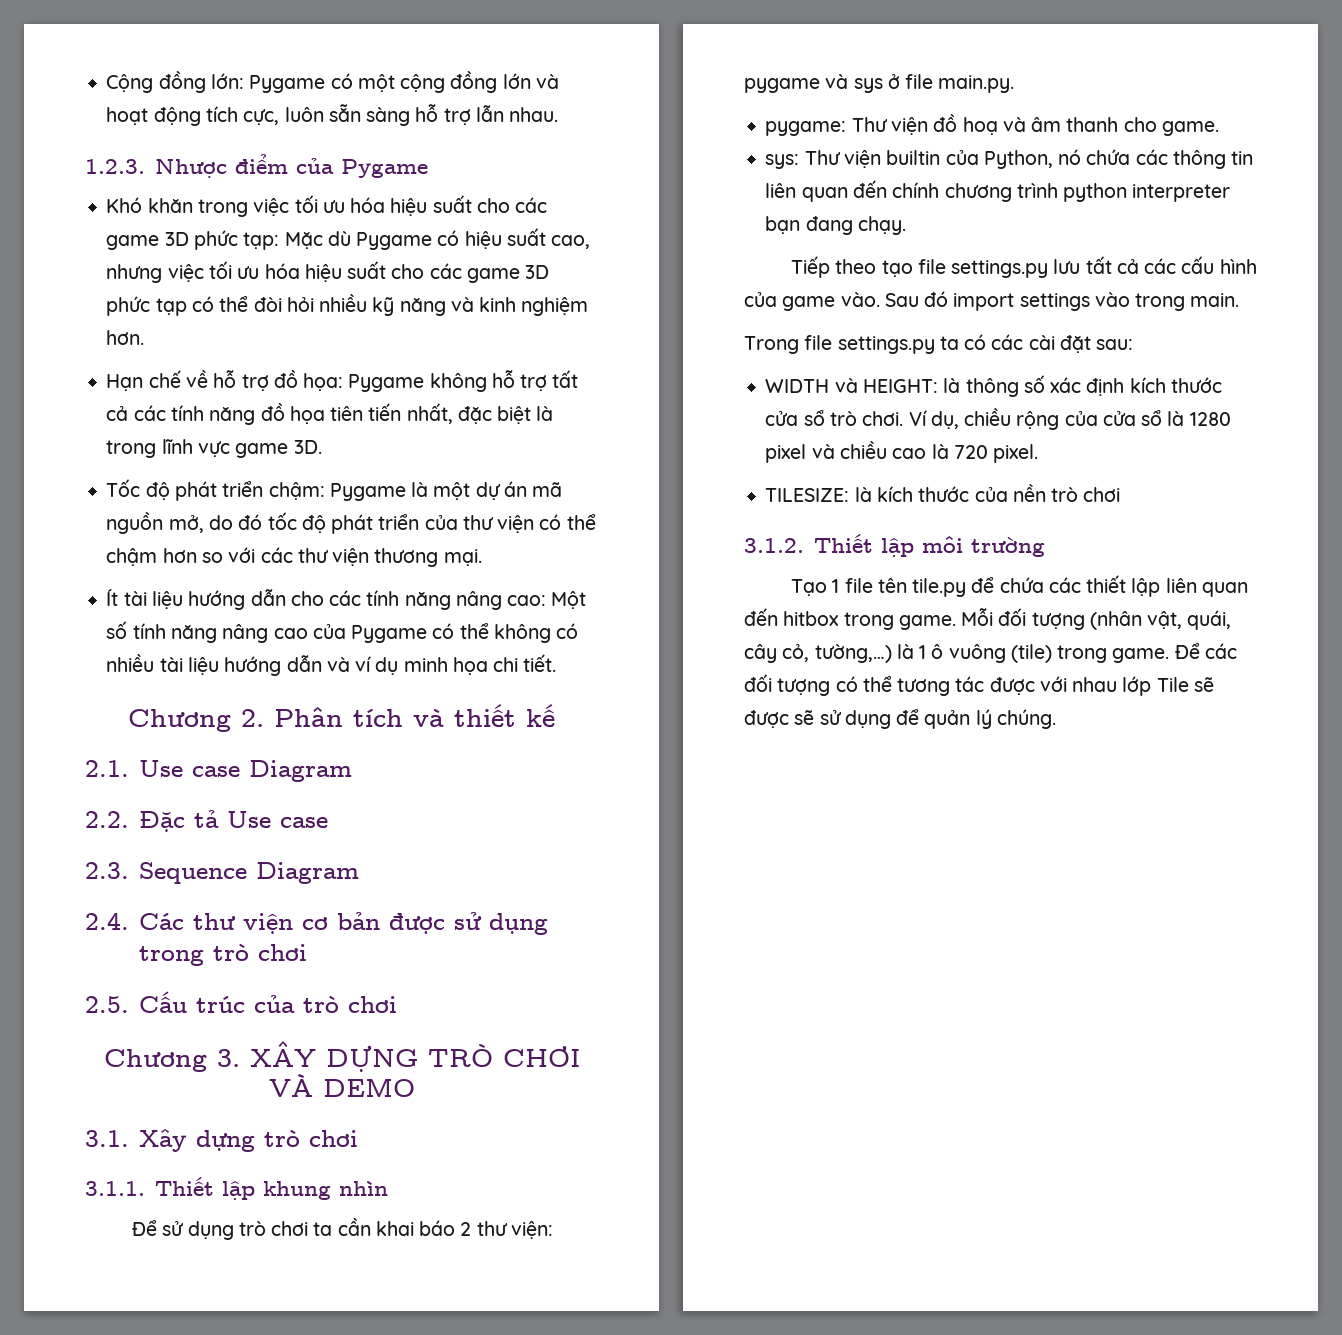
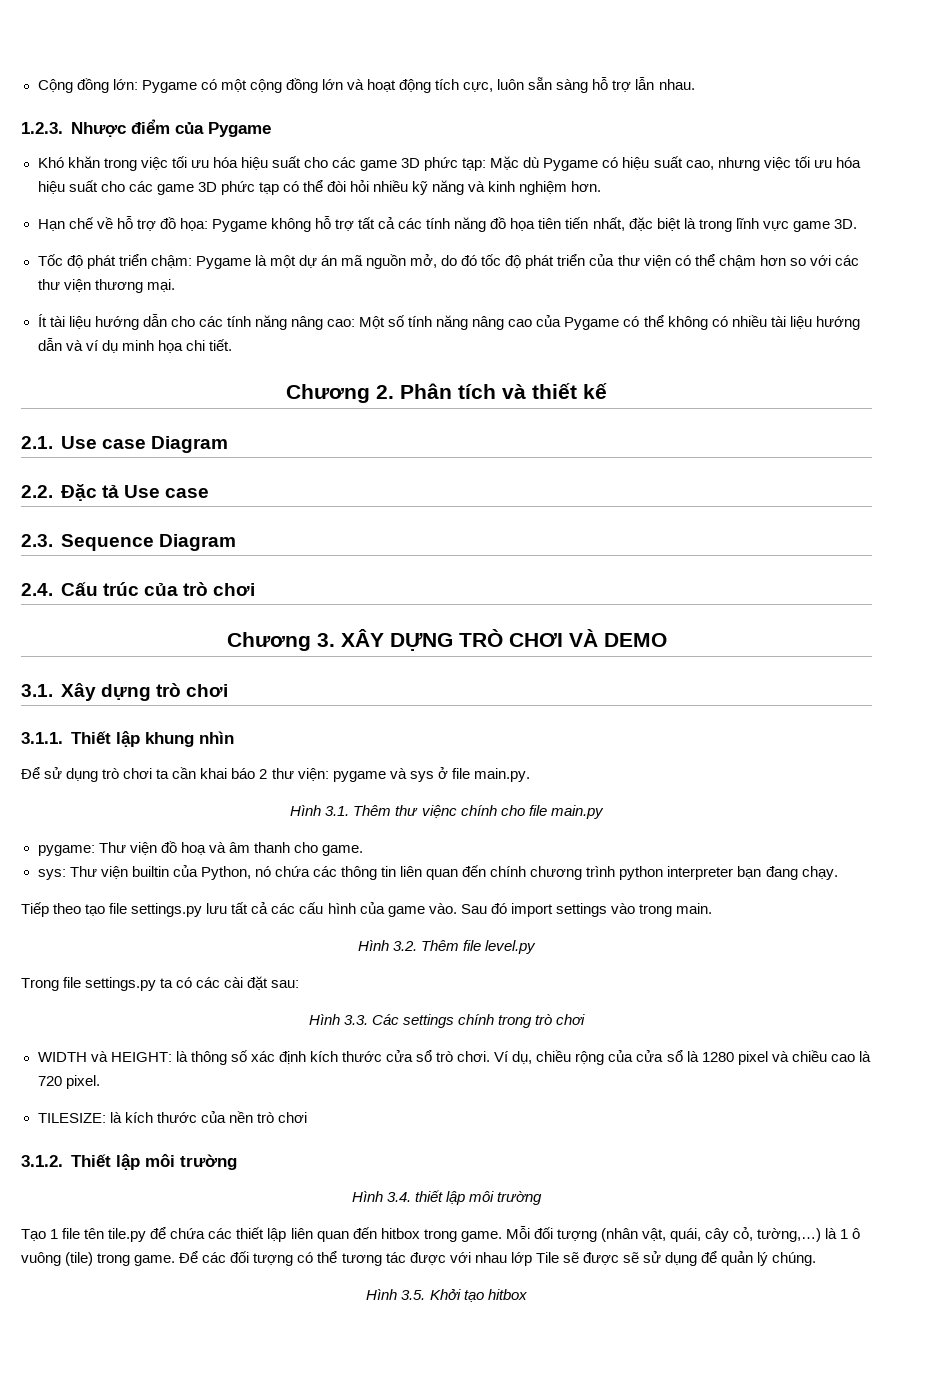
[138,912,548,935] [138,944,307,966] [85,996,129,1013] Các thư viện cơ bản được sử dụng trong trò chơi // 2.5. -> (53, 589) none
(1015, 84) none -> [290,805,604,819] // Hình 3.1. Thêm thư việnc chính cho file main.py
(1240, 300) none -> [357,940,537,954] // Hình 3.2. Thêm file level.py
(1134, 344) none -> [308,1014,586,1028] // Hình 3.3. Các settings chính trong trò chơi
(1045, 547) none -> [351,1190,543,1205] // Hình 3.4. thiết lập môi trường
(1056, 719) none -> [366,1289,527,1302] // Hình 3.5. Khởi tạo hitbox

